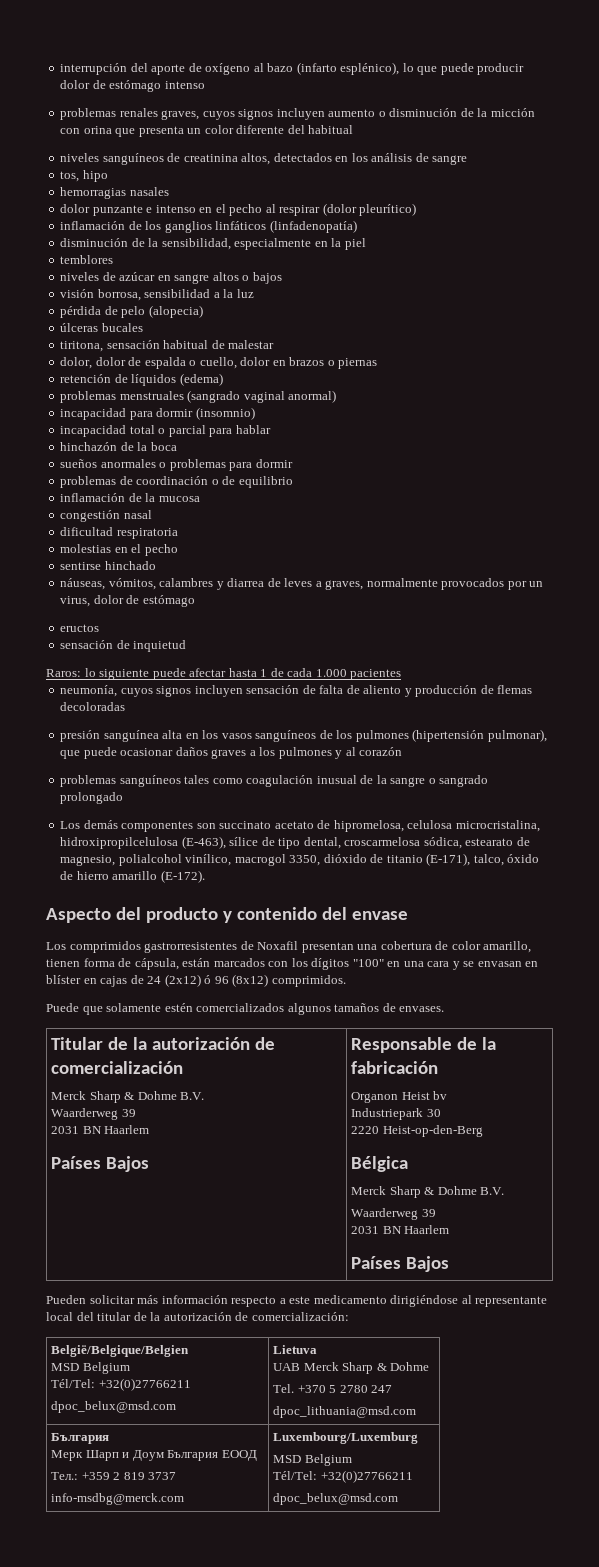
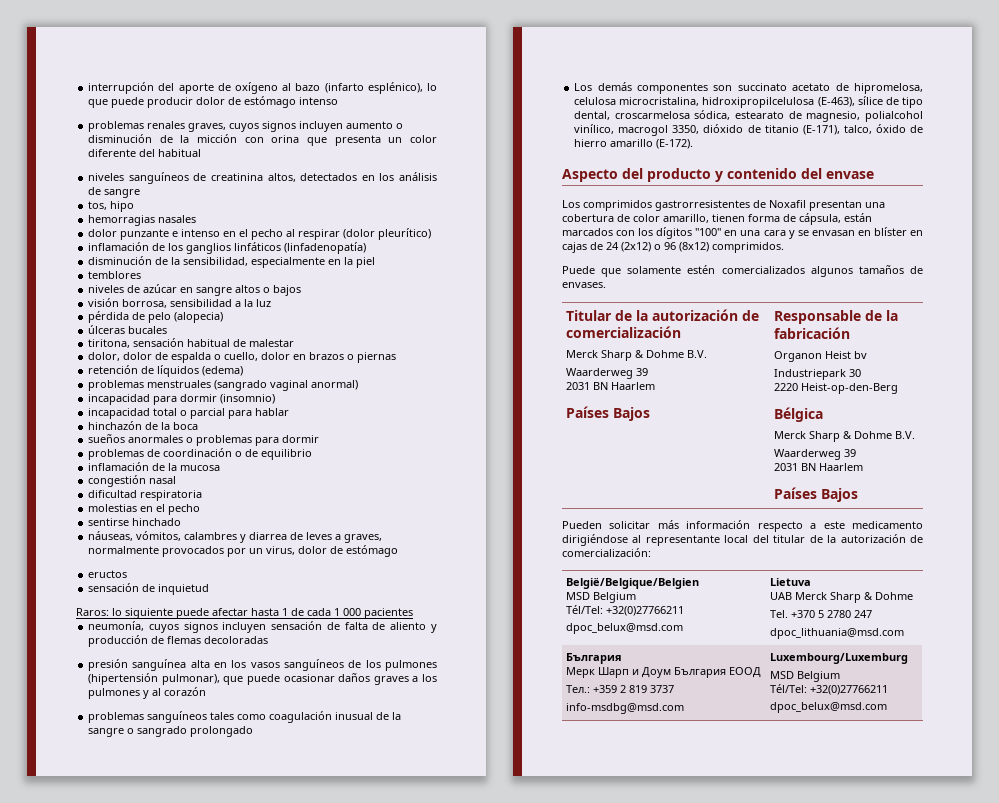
[315,669,347,677] 1.000 -> [334,608,361,616] 1 000
[204,975,212,984] ó -> [654,244,661,250] o
[51,1493,185,1505] info-msdbg@merck.com -> [566,703,685,714] info-msdbg@msd.com

